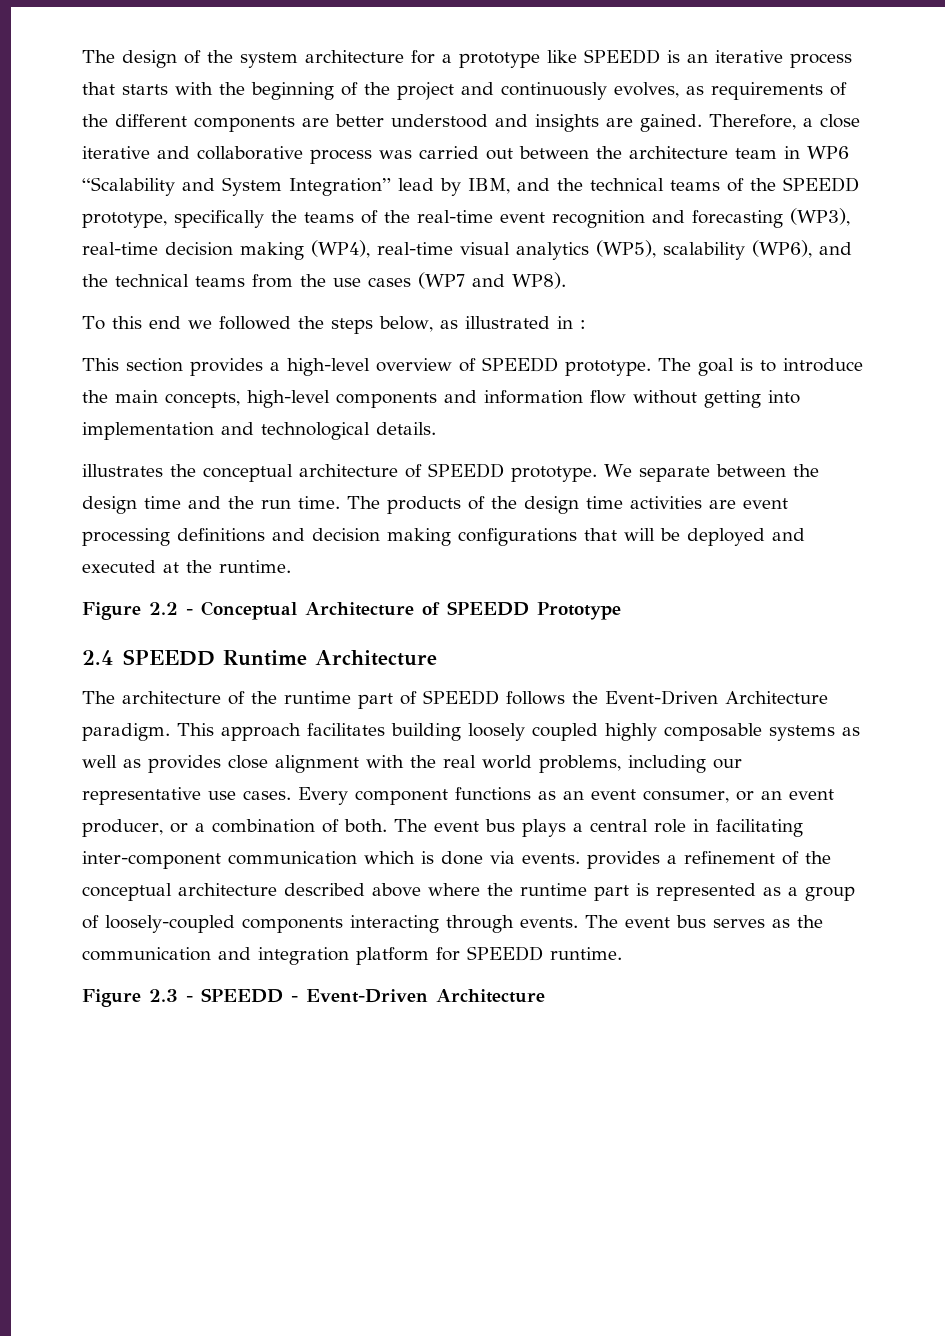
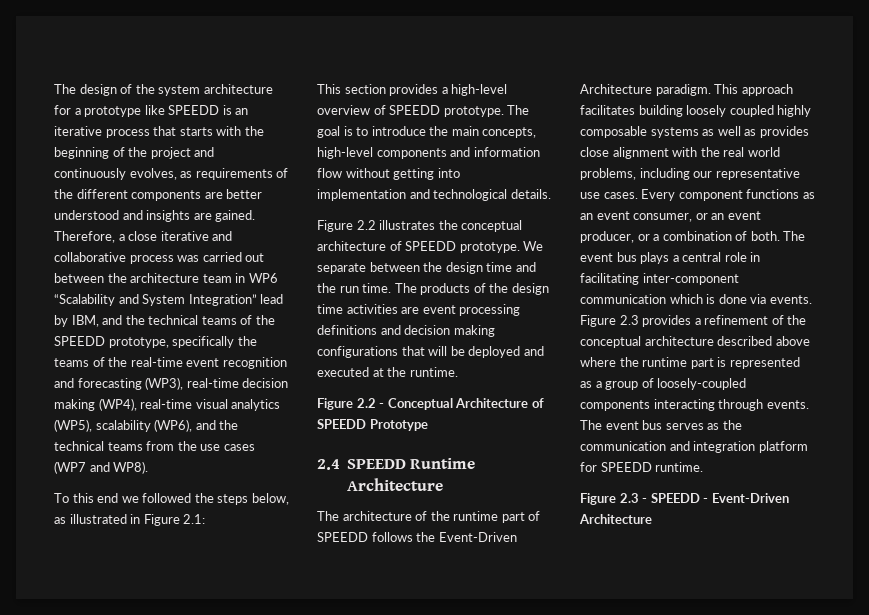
[579,320,586,329] : -> [143,514,206,526] Figure 2.1:
(436, 428) none -> [317,220,376,232] Figure 2.2
(580, 858) none -> [580,315,639,327] Figure 2.3

